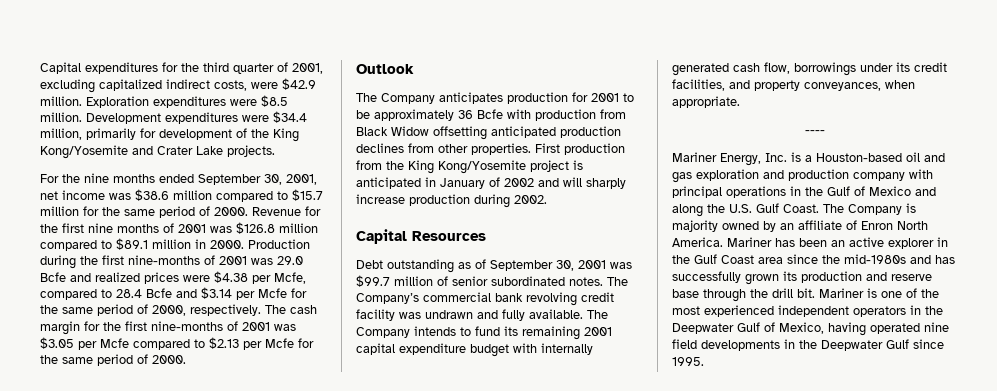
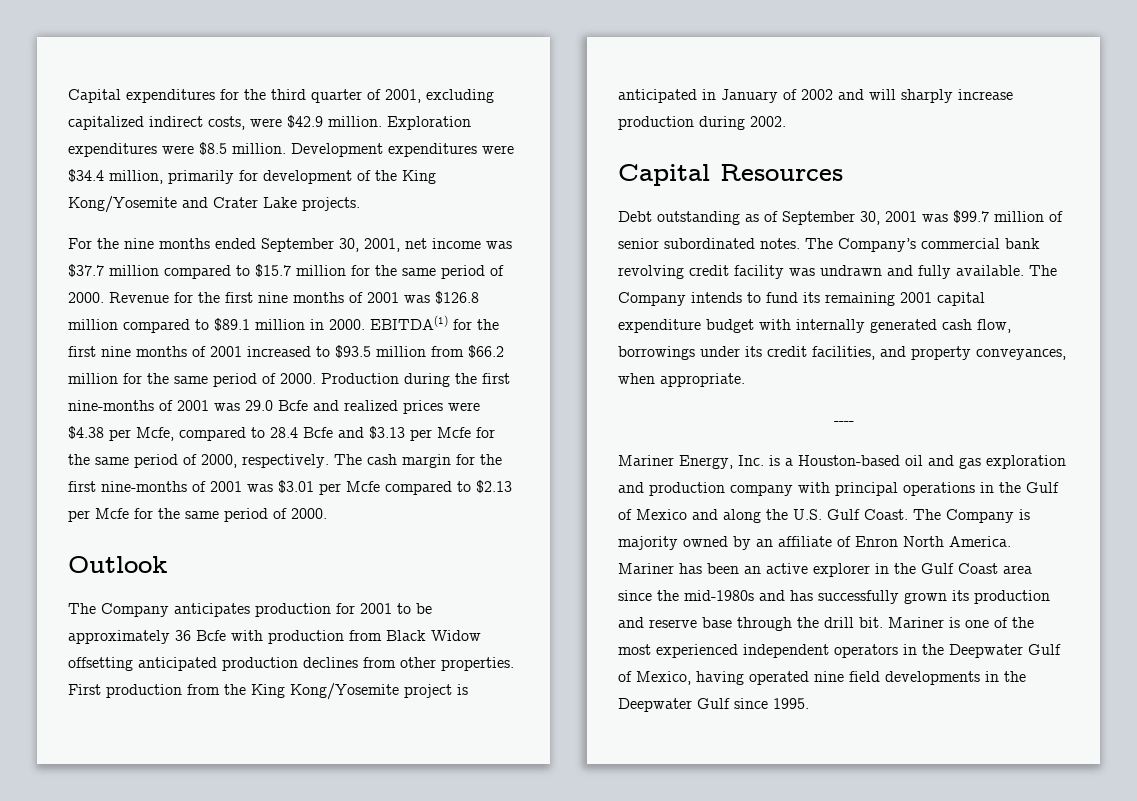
[135,189,169,201] $38.6 -> [68,264,104,277] $37.7
(244, 244) none -> [370,315,499,330] [68,345,504,358] [68,373,316,387] EBITDA(1) for the first nine months of 2001 increased to $93.5 million from $66.2 million for the same period of 2000.
[201,287,232,299] $3.14 -> [369,426,405,439] $3.13
[40,337,74,349] $3.05 -> [278,480,314,493] $3.01

